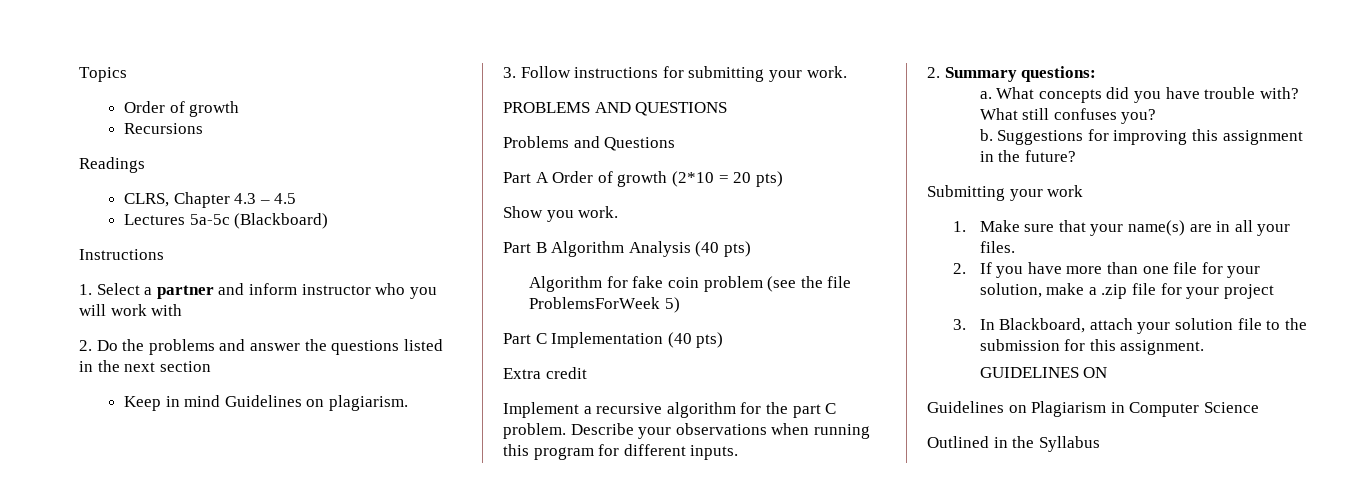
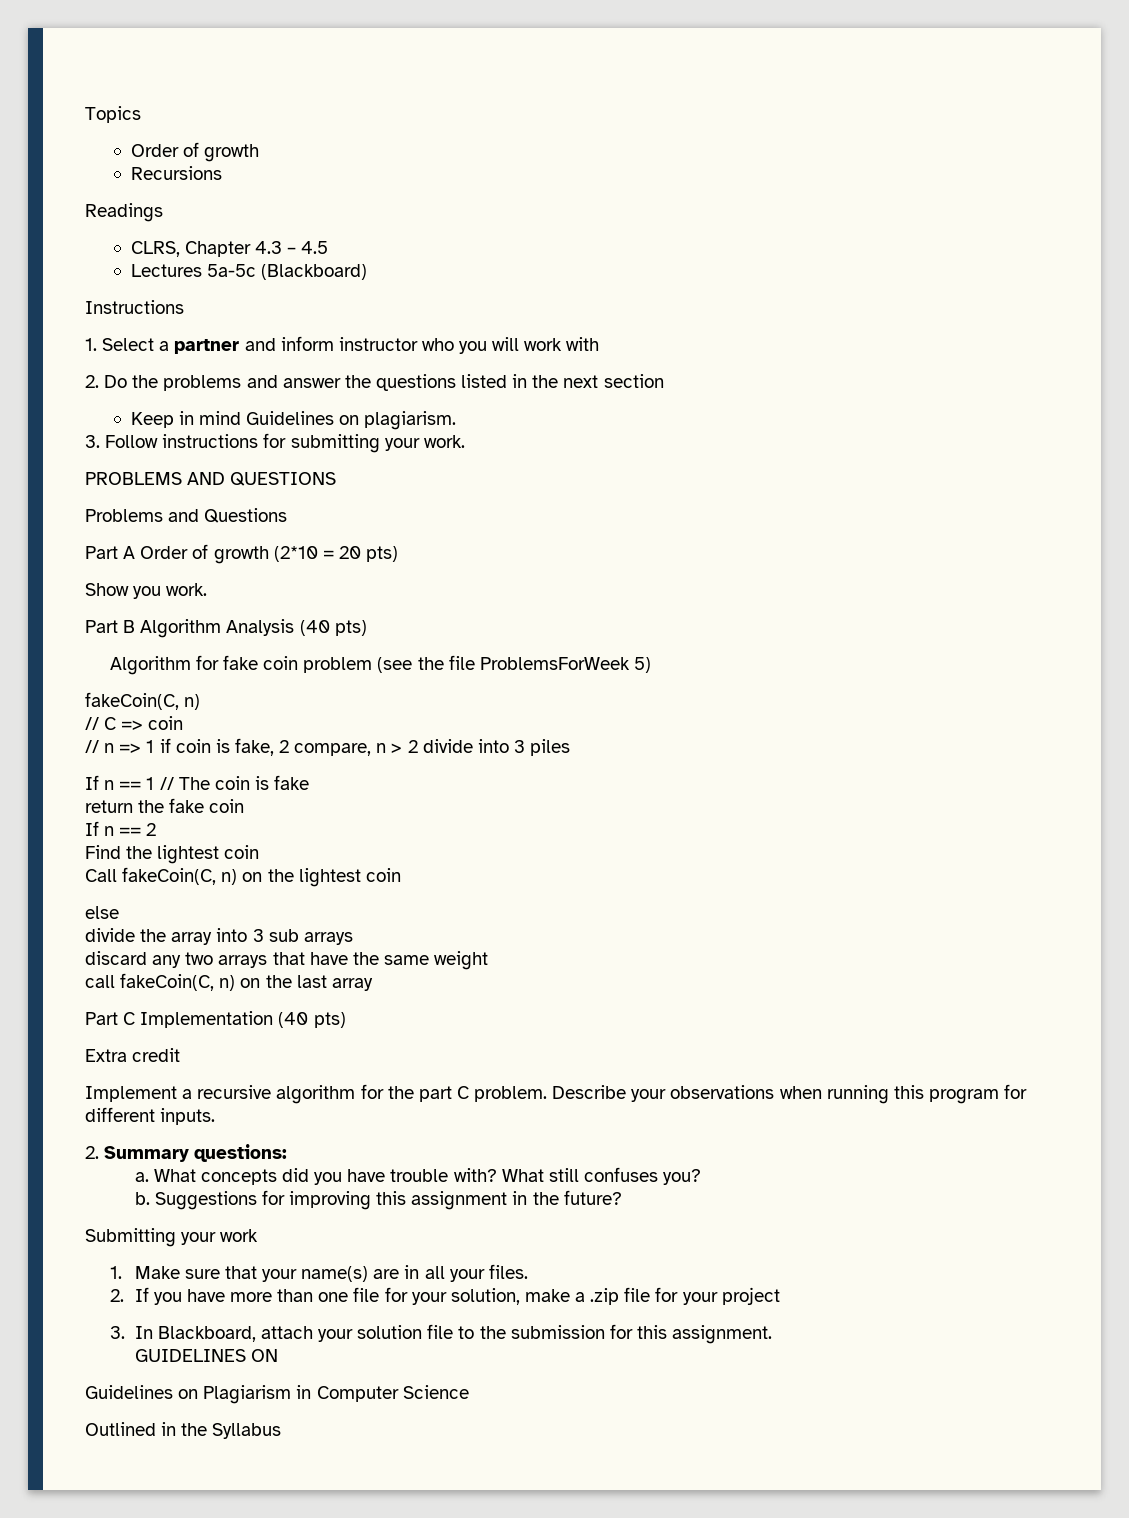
(680, 305) none -> [85,692,201,710] [85,716,184,730] [85,738,571,756] [85,775,310,790] [85,798,245,813] [85,821,157,836] [85,845,260,864] [85,867,401,887] [85,906,119,919] [85,928,353,945] [85,951,489,970] [85,973,373,991] // fakeCoin(C, n) // // C => coin // // n => 1 if coin is fake, 2 compare, n > 2 divide into 3 piles // If n == 1 // The coin is fake // return the fake coin // If n == 2 // Find the lightest coin // Call fakeCoin(C, n) on the lightest coin // else // divide the array into 3 sub arrays // discard any two arrays that have the same weight // call fakeCoin(C, n) on the last array

